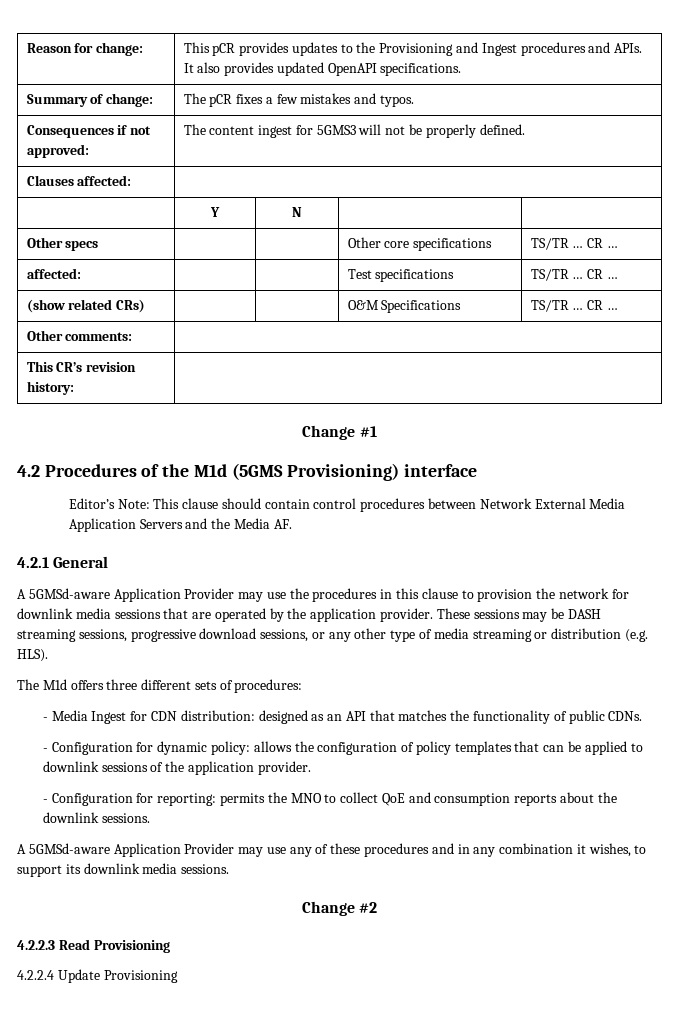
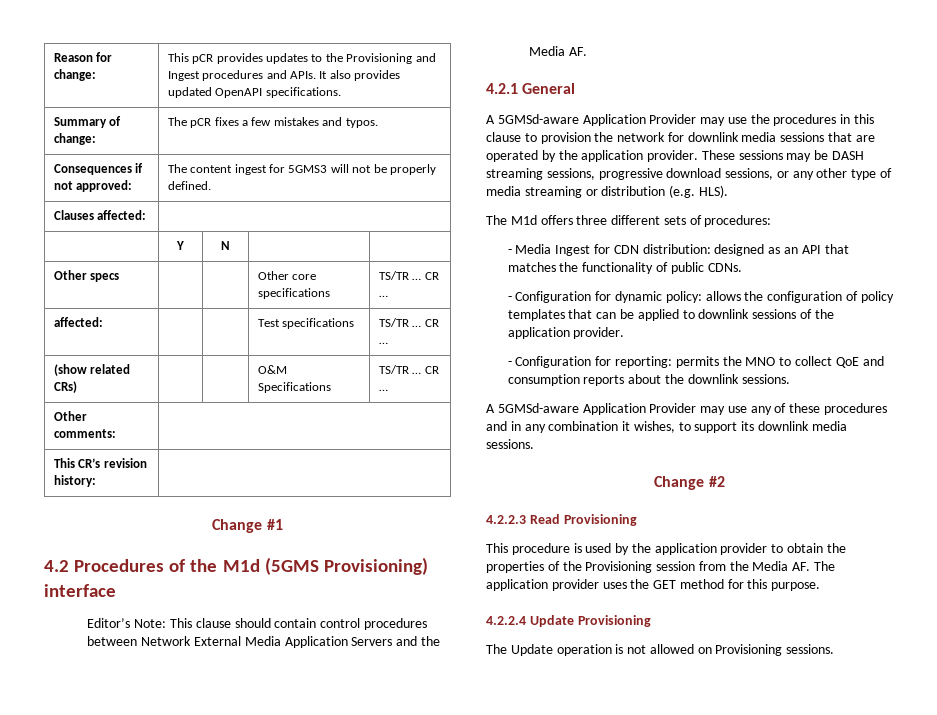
[17,969,178,983] 4.2.2.4 Update Provisioning -> [486,543,846,555] [486,561,836,573] [486,579,821,591] [486,615,651,627] [486,644,835,656] This procedure is used by the application provider to obtain the properties of the Provisioning session from the Media AF. The application provider uses the GET method for this purpose. // 4.2.2.4 Update Provisioning // The Update operation is not allowed on Provisioning sessions.

